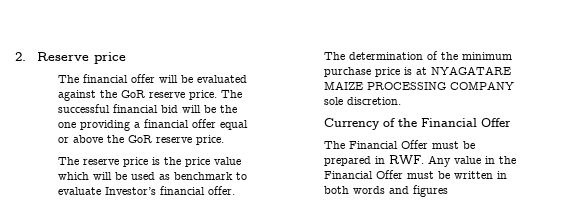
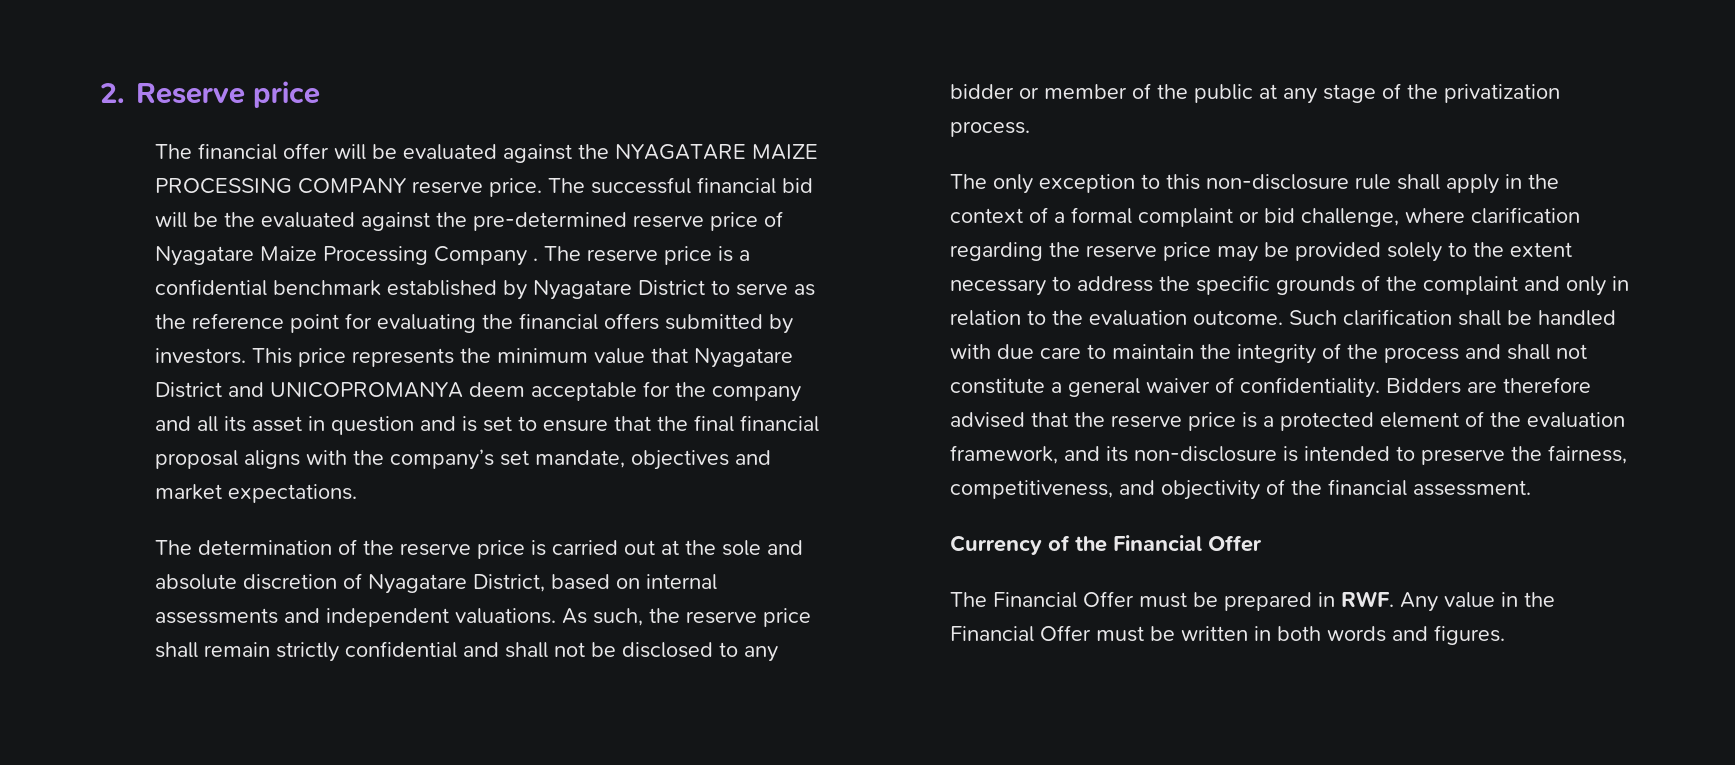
[121,90,146,98] GoR -> [615,144,819,160] [155,178,408,194] NYAGATARE MAIZE PROCESSING COMPANY
[58,119,249,131] [58,135,225,145] [58,157,242,167] [58,172,248,180] [58,186,236,195] [324,51,513,60] [324,66,512,77] [324,81,515,90] [324,97,402,105] one providing a financial offer equal or above the GoR reserve price. // The reserve price is the price value which will be used as benchmark to evaluate Investor’s financial offer. The determination of the minimum purchase price is at NYAGATARE MAIZE PROCESSING COMPANY sole discretion. -> [261,211,784,231] [155,246,751,266] [155,279,816,300] [155,313,794,334] [155,348,794,368] [155,381,802,402] [155,415,820,435] [155,449,772,470] [155,484,358,503] [155,539,804,559] [155,573,718,594] [155,608,812,627] [155,641,779,662] [950,83,1561,104] [950,121,1031,137] [950,174,1560,194] [950,207,1581,227] [950,242,1573,262] [950,275,1630,296] [950,309,1617,326] [950,343,1588,364] [950,377,1592,398] [950,411,1626,431] [950,445,1628,465] [950,479,1532,500] evaluated against the pre-determined reserve price of Nyagatare Maize Processing Company . The reserve price is a confidential benchmark established by Nyagatare District to serve as the reference point for evaluating the financial offers submitted by investors. This price represents the minimum value that Nyagatare District and UNICOPROMANYA deem acceptable for the company and all its asset in question and is set to ensure that the final financial proposal aligns with the company’s set mandate, objectives and market expectations. // The determination of the reserve price is carried out at the sole and absolute discretion of Nyagatare District, based on internal assessments and independent valuations. As such, the reserve price shall remain strictly confidential and shall not be disclosed to any bidder or member of the public at any stage of the privatization process. // The only exception to this non-disclosure rule shall apply in the context of a formal complaint or bid challenge, where clarification regarding the reserve price may be provided solely to the extent necessary to address the specific grounds of the complaint and only in relation to the evaluation outcome. Such clarification shall be handled with due care to maintain the integrity of the process and shall not constitute a general waiver of confidentiality. Bidders are therefore advised that the reserve price is a protected element of the evaluation framework, and its non-disclosure is intended to preserve the fairness, competitiveness, and objectivity of the financial assessment.
[413,185,449,197] figures -> [1434,625,1506,645] figures.

